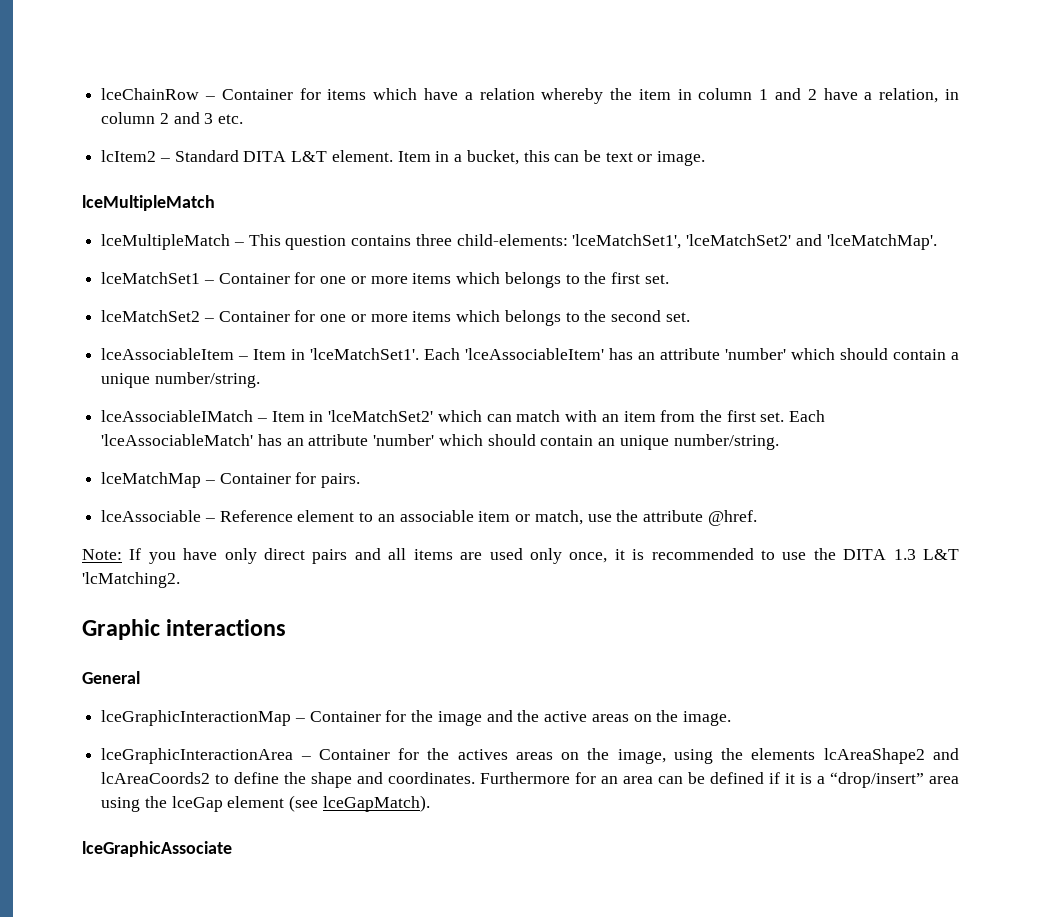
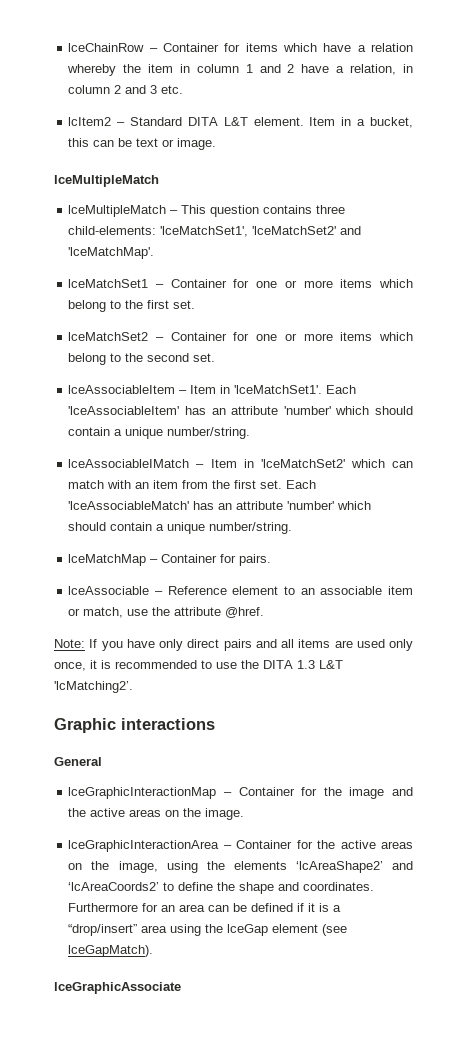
[504,272,561,288] belongs -> [68,300,107,312] belong
[504,310,561,326] belongs -> [68,353,107,365] belong
[598,438,616,446] an -> [156,524,165,531] a
[82,572,180,588] 'lcMatching2. -> [54,681,133,693] 'lcMatching2’.
[457,749,508,760] actives -> [340,840,376,849] active
[823,748,959,764] [101,772,211,784] lcAreaShape2 and lcAreaCoords2 -> [295,861,413,873] [68,882,160,891] ‘lcAreaShape2’ and ‘lcAreaCoords2’

